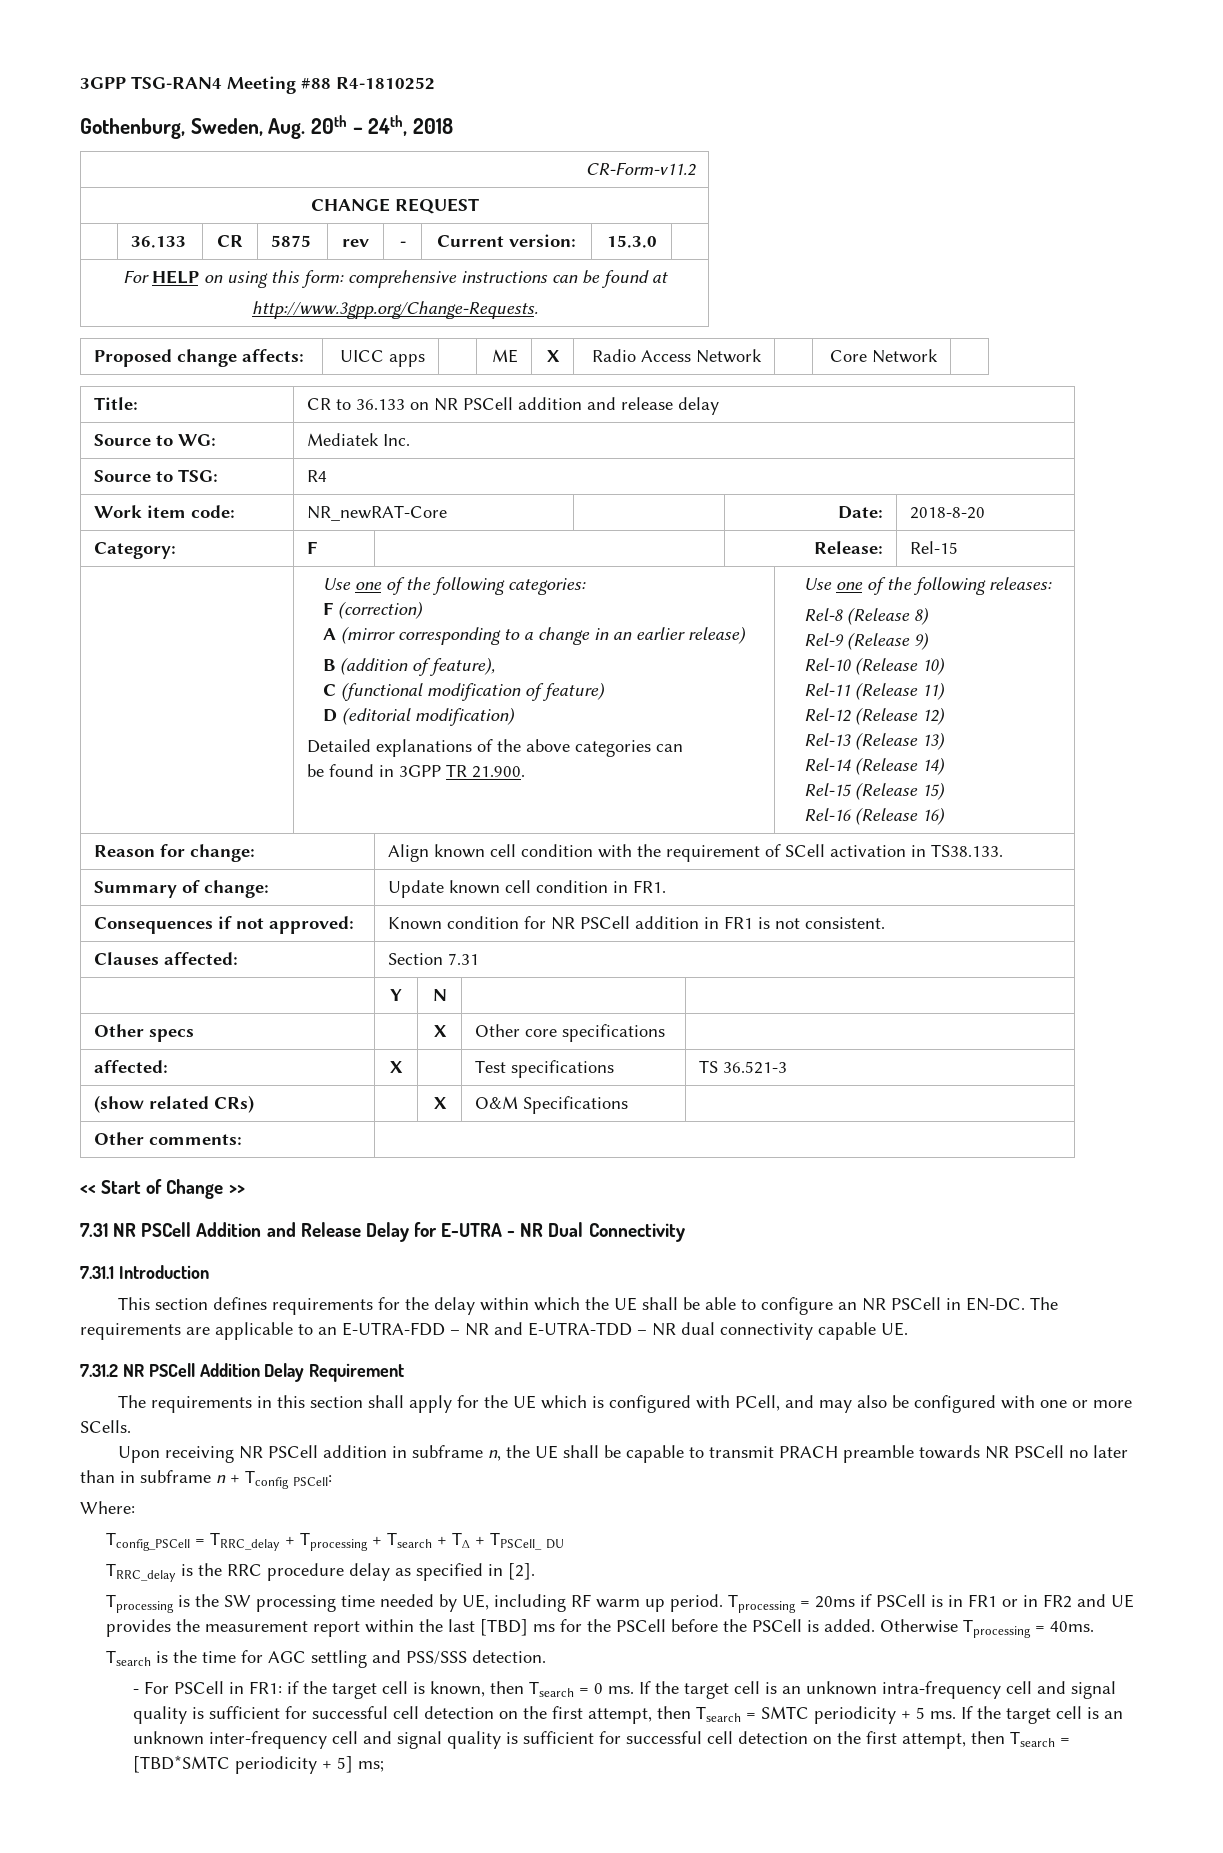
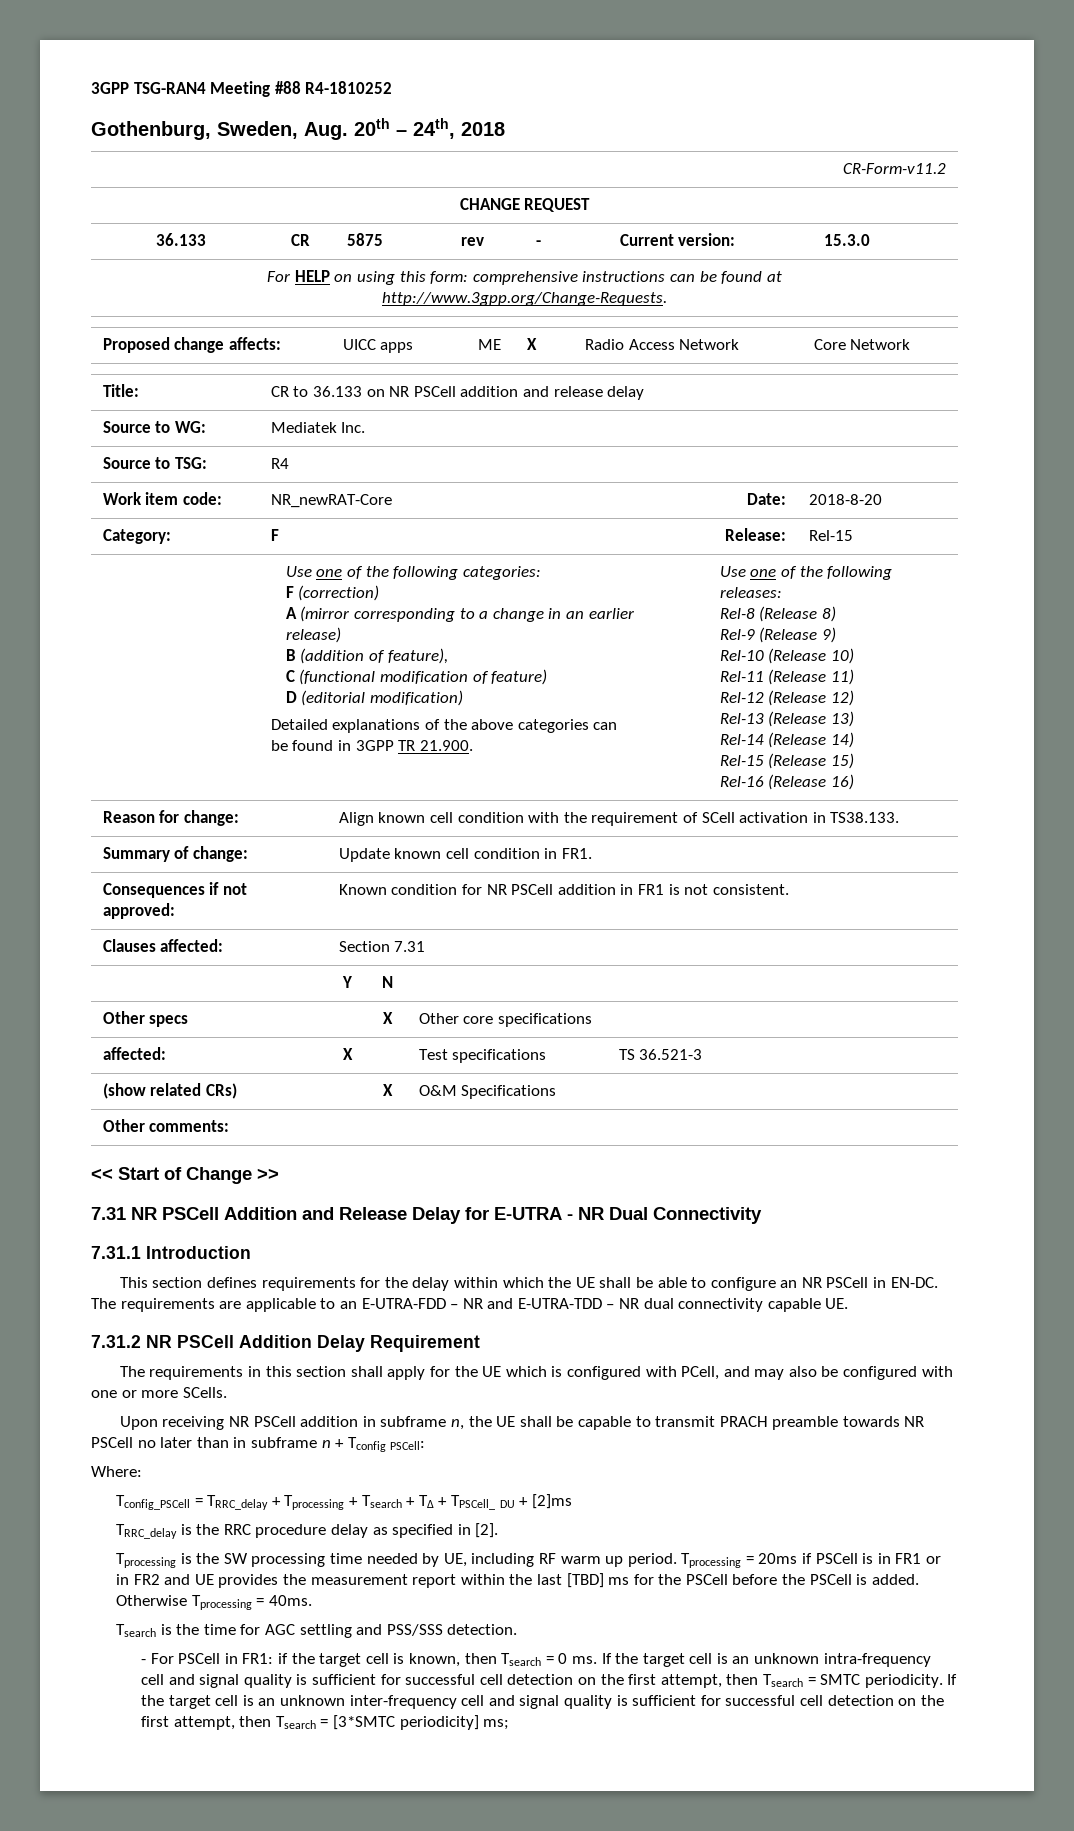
(565, 1544) none -> [519,1494,572,1509] + [2]ms
[813,1706,956,1724] periodicity + 5 ms. -> [864,1674,943,1688] periodicity.
[132,1755,353,1774] [TBD*SMTC periodicity + 5] -> [333,1715,479,1730] [3*SMTC periodicity]

